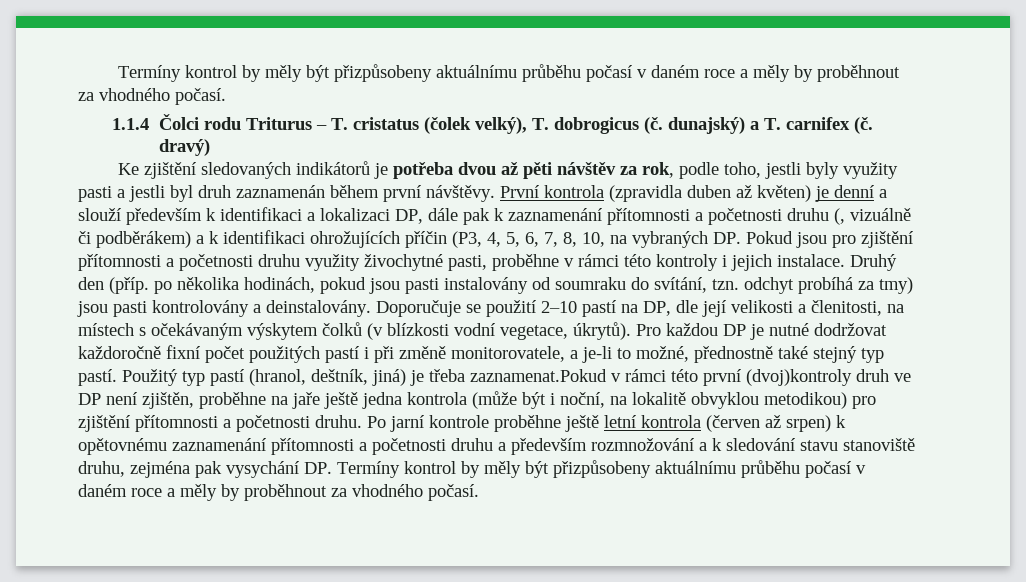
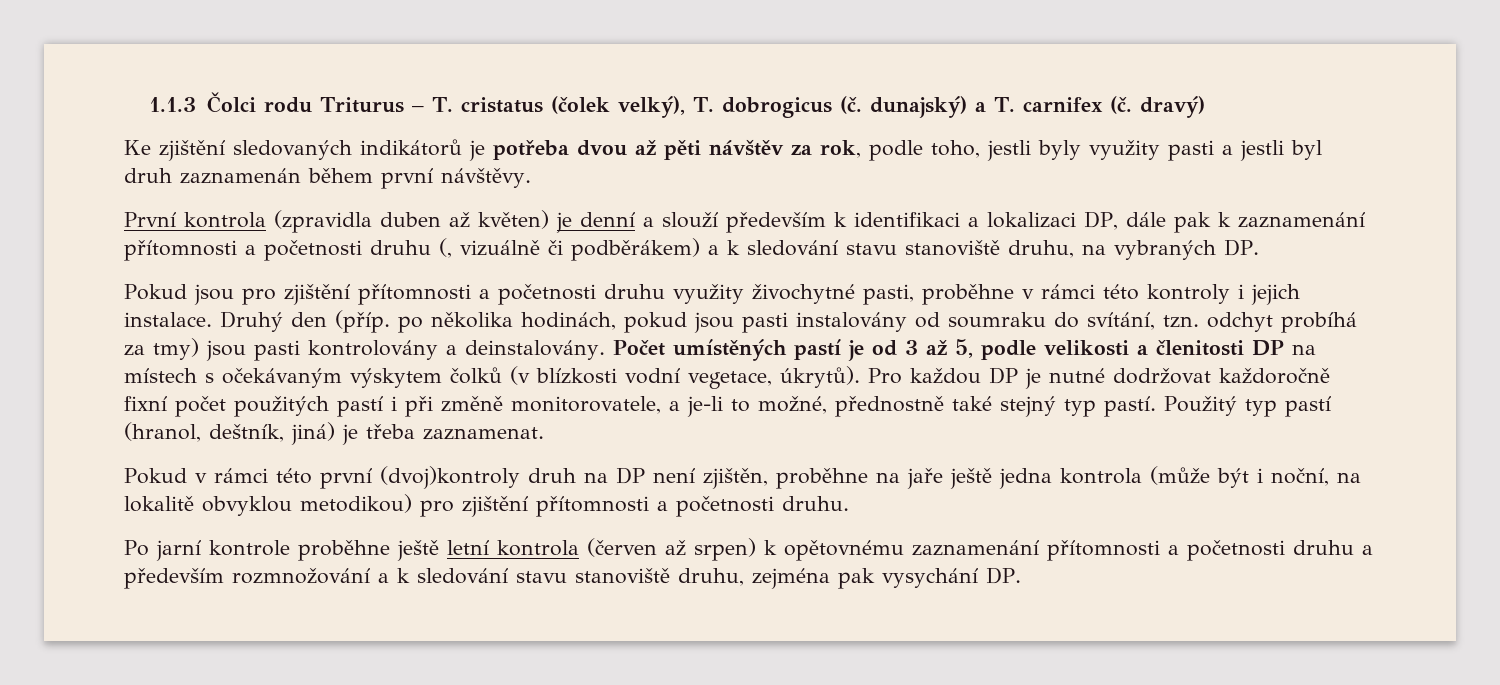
[117,64,900,82] [78,88,226,105] [112,118,150,130] Termíny kontrol by měly být přizpůsobeny aktuálnímu průběhu počasí v daném roce a měly by proběhnout za vhodného počasí. // 1.1.4 -> [148,97,196,112] 1.1.3
(495, 193) none -> (531, 178) //
[223,230,605,248] identifikaci ohrožujících příčin (P3, 4, 5, 6, 7, 8, 10, -> [747,240,1074,258] sledování stavu stanoviště druhu,
(741, 238) none -> (1259, 247) //
[376,300,882,317] Doporučuje se použití 2–10 pastí na DP, dle její velikosti a členitosti, -> [612,339,1284,361] Počet umístěných pastí je od 3 až 5, podle velikosti a členitosti DP
[470,369,607,382] zaznamenat.Pokud -> [423,427,544,440] [124,468,187,484] zaznamenat. // Pokud
[894,373,911,382] ve -> [583,472,608,483] na
(362, 421) none -> (849, 503) //
[337,460,866,478] [78,484,479,501] Termíny kontrol by měly být přizpůsobeny aktuálnímu průběhu počasí v daném roce a měly by proběhnout za vhodného počasí. -> (1021, 575) none

